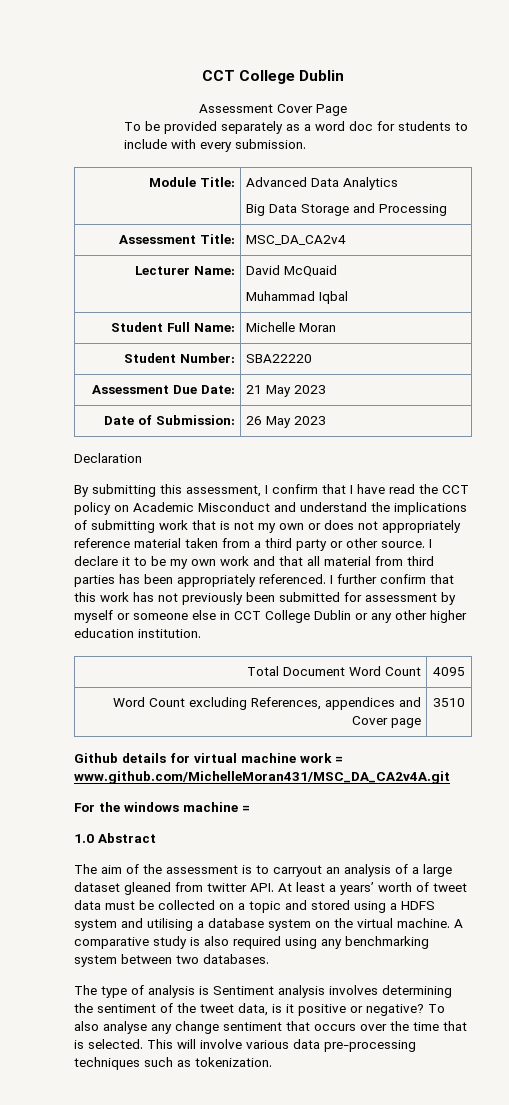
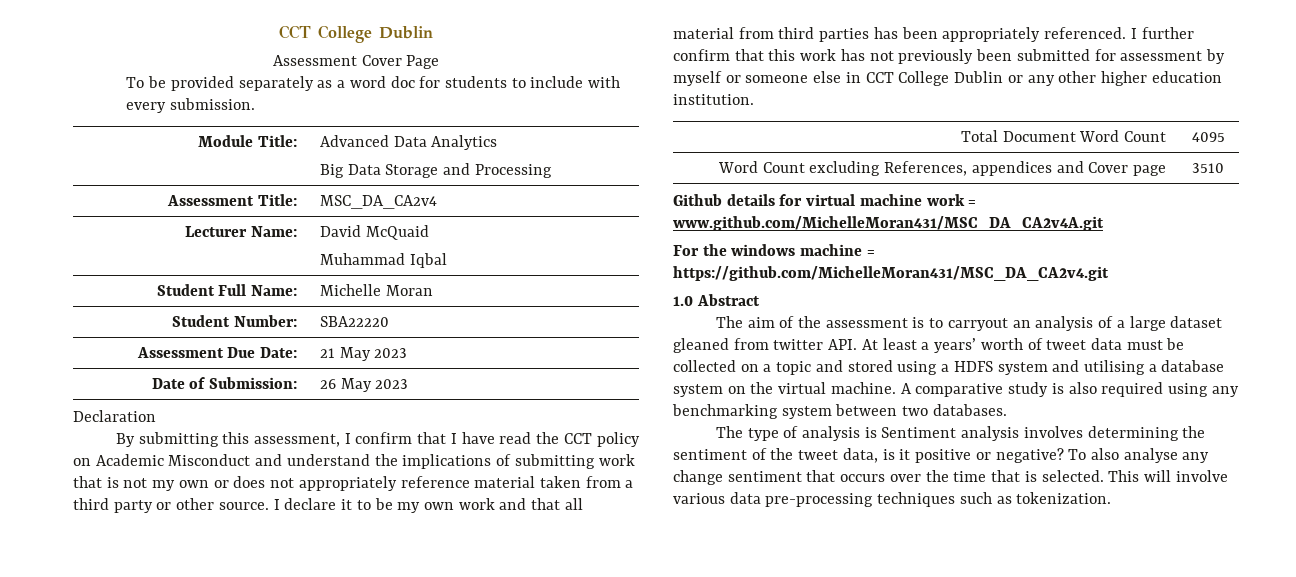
(250, 808) none -> [673,266,1109,281] https://github.com/MichelleMoran431/MSC_DA_CA2v4.git

